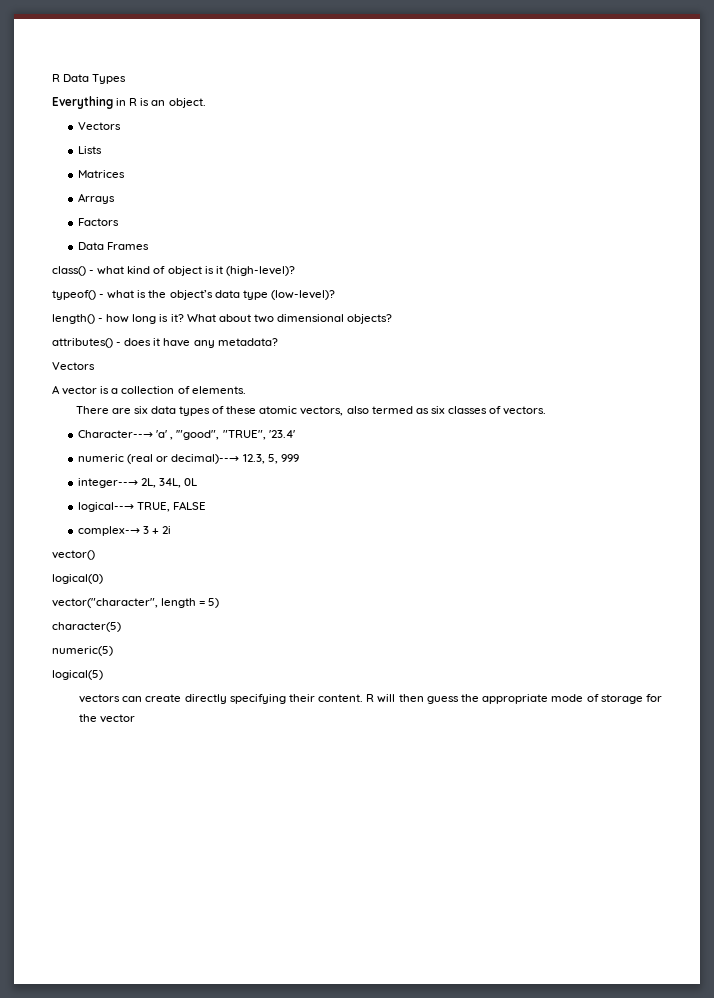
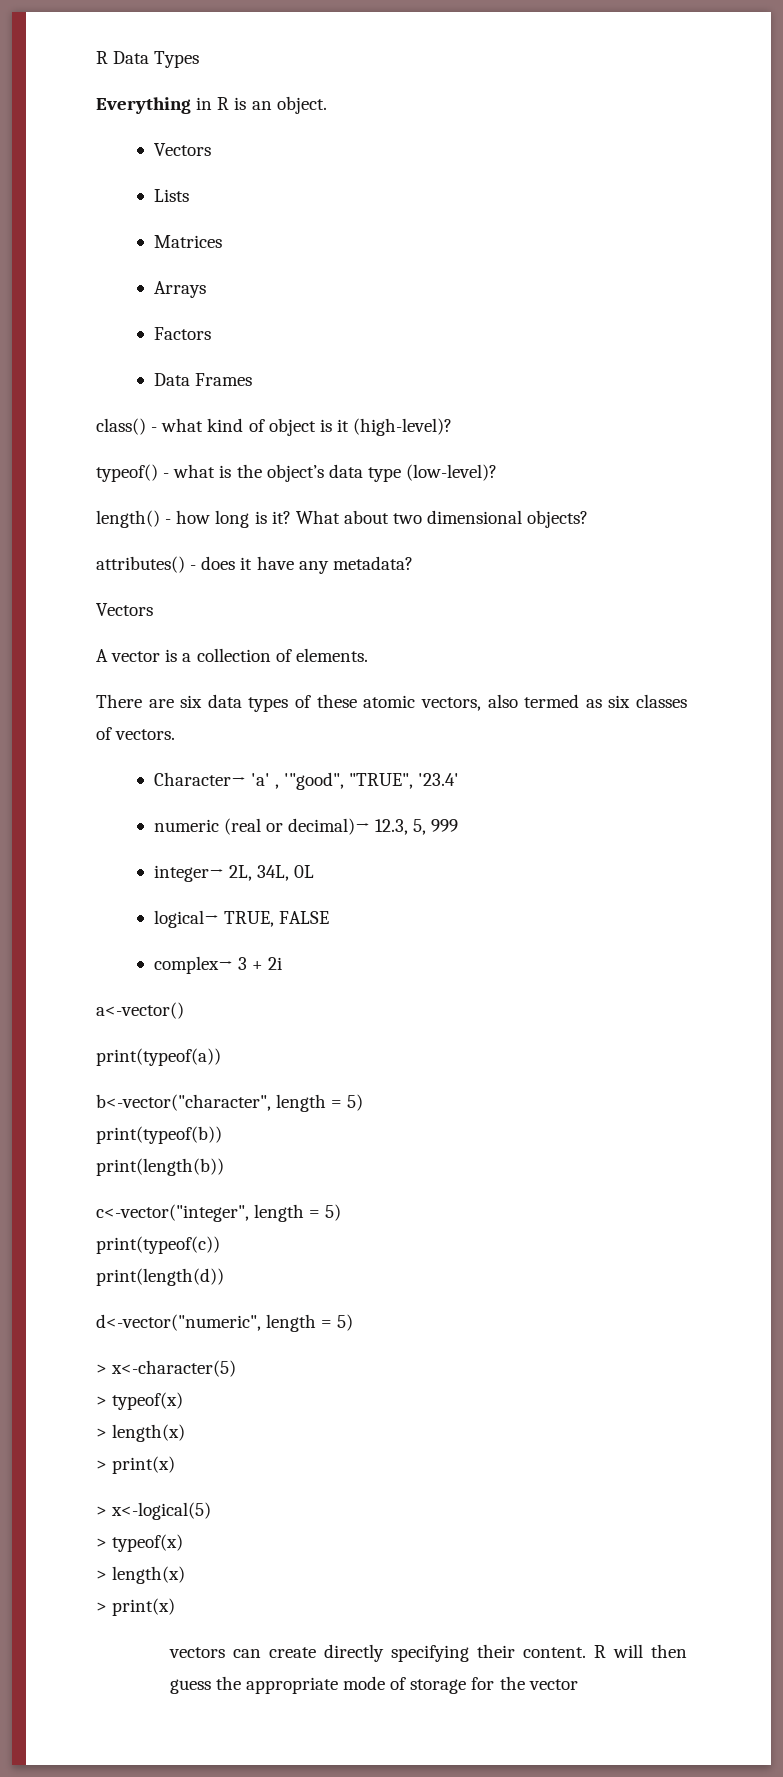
[78,430,154,438] Character--→ -> [153,772,246,786] Character→
[171,454,240,464] decimal)--→ -> [288,818,371,835] decimal)→
[78,478,139,488] integer--→ -> [153,865,224,882] integer→
[78,502,135,512] logical--→ -> [153,910,219,928] logical→
[78,526,141,536] complex-→ -> [153,956,233,974] complex→
[52,550,95,560] [52,574,103,584] [52,598,220,608] [52,622,121,632] [52,646,113,656] [52,670,103,680] vector() // logical(0) // vector("character", length = 5) // character(5) // numeric(5) // logical(5) -> [96,1002,184,1019] [96,1048,221,1066] [96,1094,364,1112] [96,1126,222,1144] [96,1158,224,1176] [96,1204,342,1222] [96,1236,220,1254] [96,1268,224,1286] [96,1314,354,1332] [96,1360,237,1377] [96,1392,184,1410] [96,1424,186,1442] [96,1456,176,1474] [96,1502,212,1520] [96,1534,184,1552] [96,1566,186,1584] [96,1598,176,1616] a<-vector() // print(typeof(a)) // b<-vector("character", length = 5) // print(typeof(b)) // print(length(b)) // c<-vector("integer", length = 5) // print(typeof(c)) // print(length(d)) // d<-vector("numeric", length = 5) // > x<-character(5) // > typeof(x) // > length(x) // > print(x) // > x<-logical(5) // > typeof(x) // > length(x) // > print(x)

